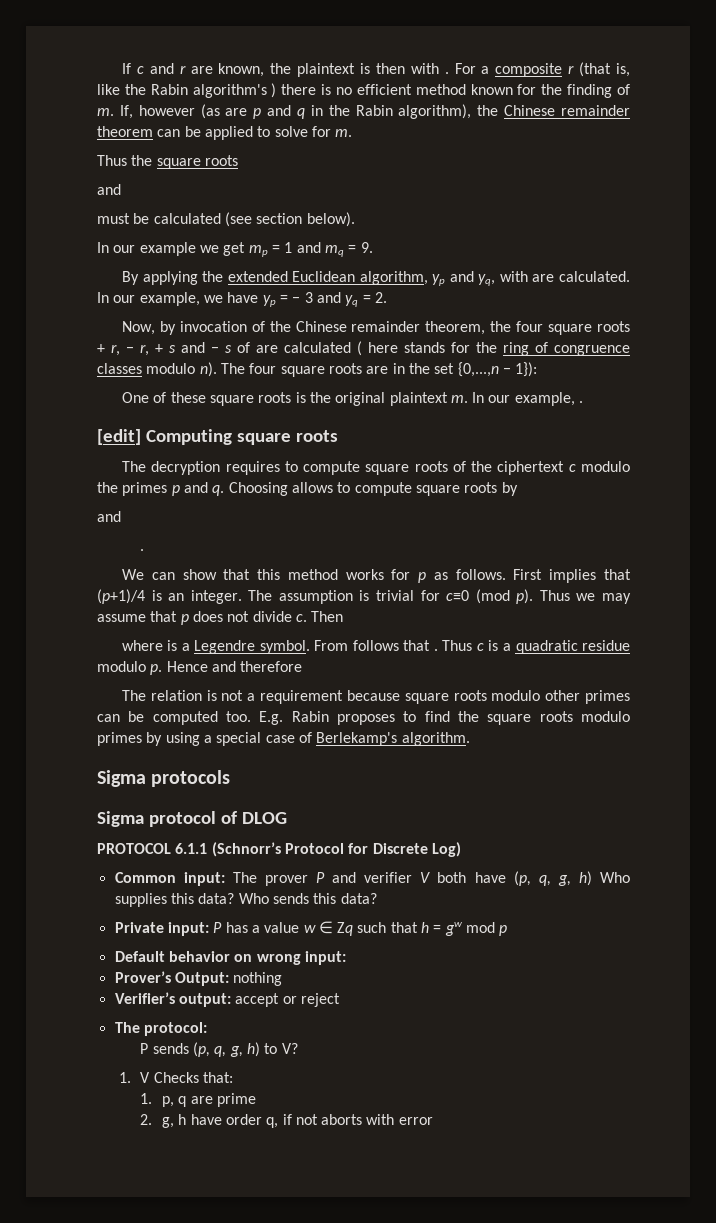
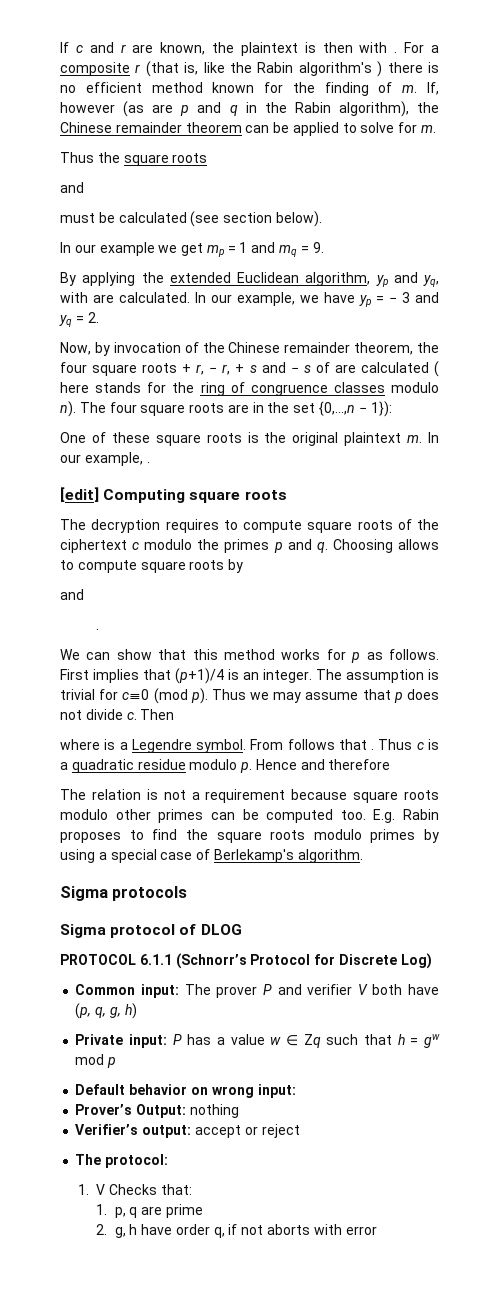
[600,872,631,883] [114,893,377,907] Who supplies this data? Who sends this data? -> (137, 1011) none
[140,1042,298,1057] // P sends (p, q, g, h) to V? -> (169, 1161) none

